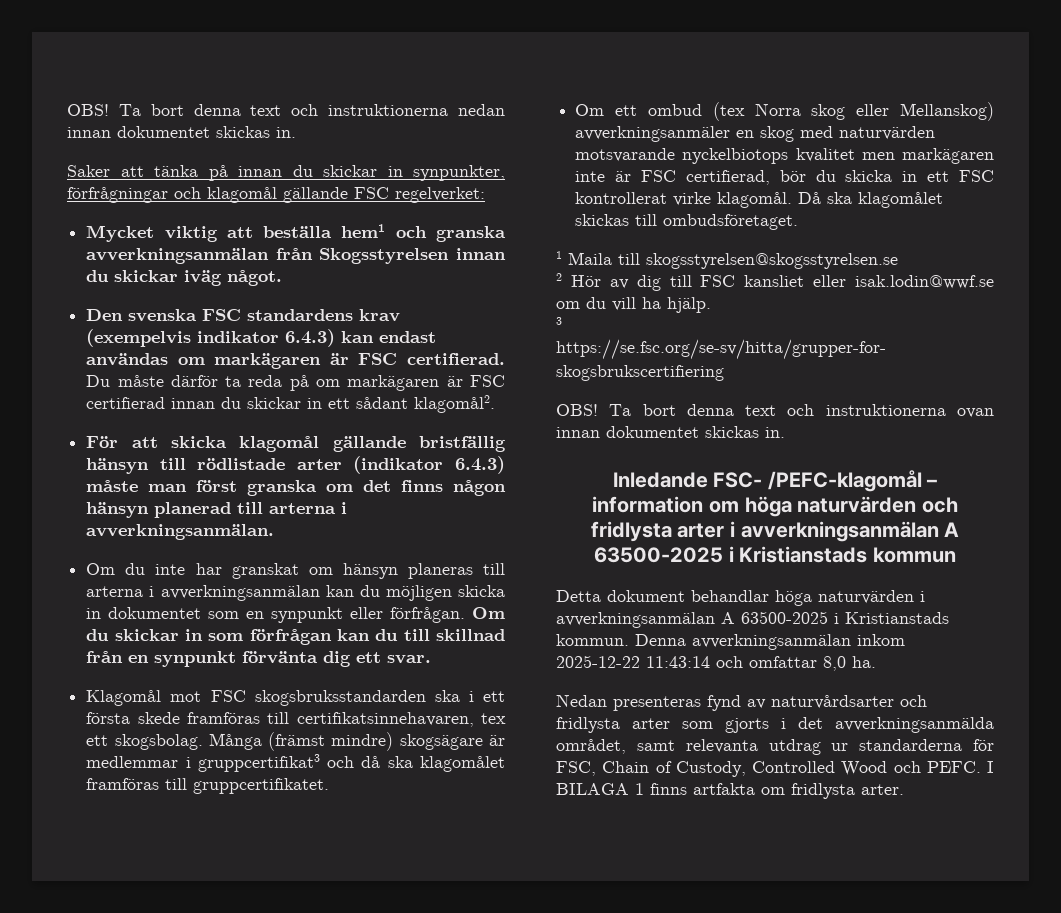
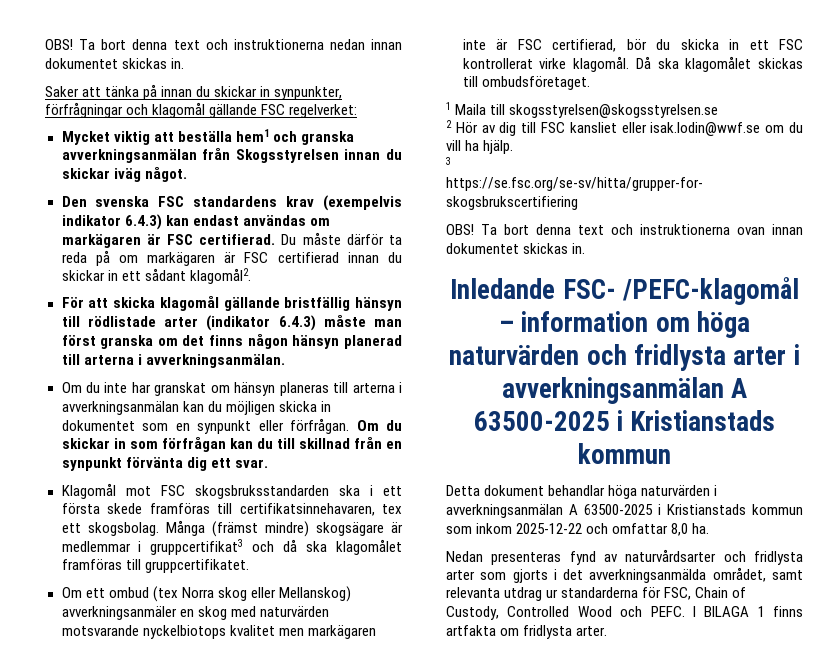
[556,634,851,650] kommun. Denna avverkningsanmälan -> [752,504,803,515] [446,526,472,534] kommun som
[646,656,710,668] 11:43:14 -> (583, 528) none

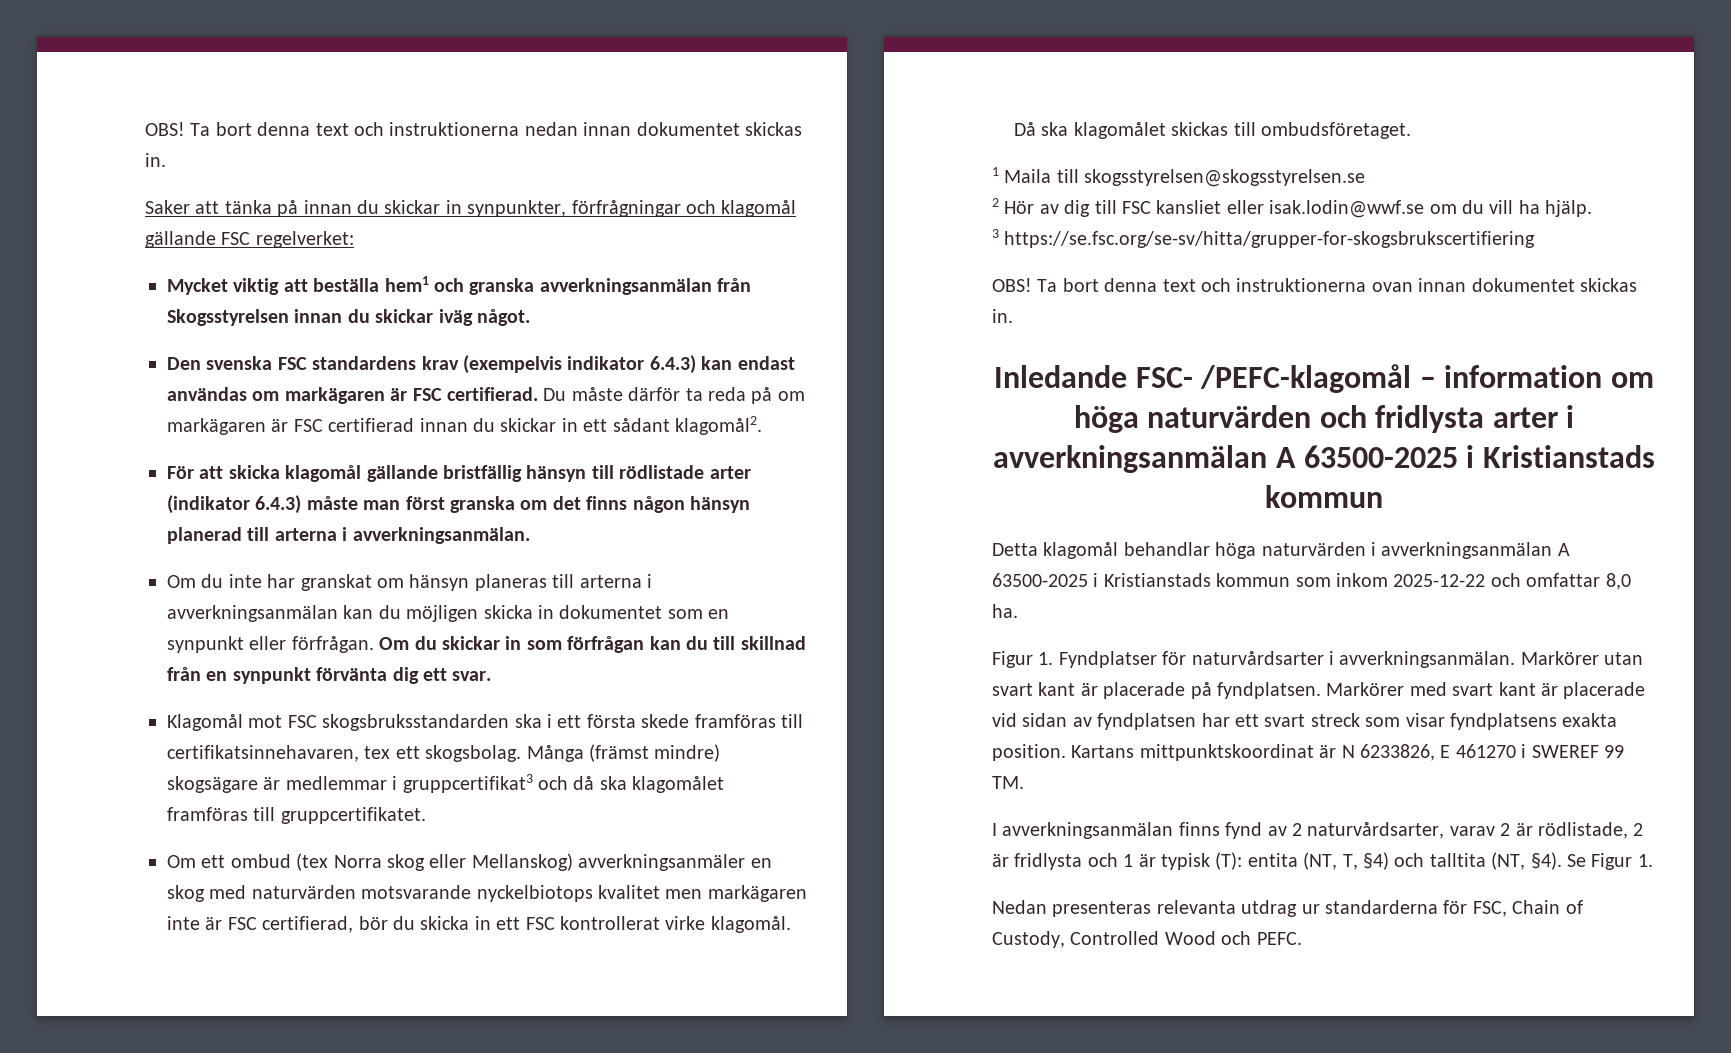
[484,485,545,496] dokument -> [1043,542,1119,559] klagomål
[446,549,803,565] [446,567,803,583] Nedan presenteras fynd av naturvårdsarter och fridlysta arter som gjorts i det avverkningsanmälda området, samt -> [992,651,1644,668] [992,682,1646,699] [992,713,1618,730] [992,744,1624,761] [992,776,1024,789] [992,822,1644,839] [992,852,1653,870] [992,900,1152,917] Figur 1. Fyndplatser för naturvårdsarter i avverkningsanmälan. Markörer utan svart kant är placerade på fyndplatsen. Markörer med svart kant är placerade vid sidan av fyndplatsen har ett svart streck som visar fyndplatsens exakta position. Kartans mittpunktskoordinat är N 6233826, E 461270 i SWEREF 99 TM. // I avverkningsanmälan finns fynd av 2 naturvårdsarter, varav 2 är rödlistade, 2 är fridlysta och 1 är typisk (T): entita (NT, T, §4) och talltita (NT, §4). Se Figur 1. // Nedan presenteras
[692,606,803,617] [446,625,608,639] I BILAGA 1 finns artfakta om fridlysta arter. -> (1302, 938) none

